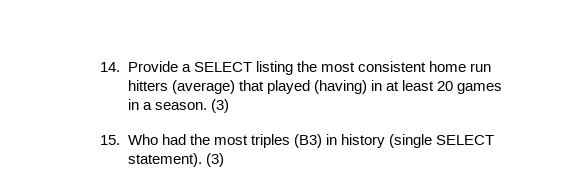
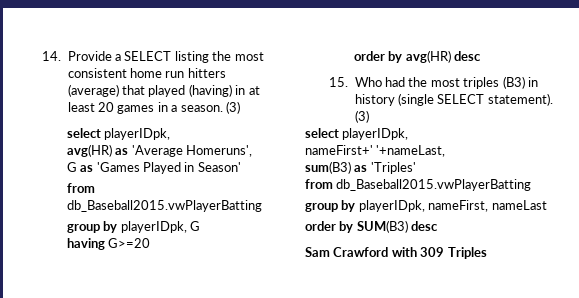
(229, 106) none -> [66,128,171,140] [66,144,253,157] [66,162,241,174] [66,183,95,193] [66,200,262,212] [66,221,201,233] [66,238,151,250] [353,50,482,63] // select playerIDpk, // avg(HR) as 'Average Homeruns', // G as 'Games Played in Season' // from db_Baseball2015.vwPlayerBatting // group by playerIDpk, G // having G>=20 // order by avg(HR) desc
(224, 160) none -> [305,128,409,140] [305,145,446,157] [305,161,416,174] [305,179,532,191] [305,200,547,212] [305,220,439,233] [305,247,487,259] // select playerIDpk, // nameFirst+' '+nameLast, // sum(B3) as 'Triples' // from db_Baseball2015.vwPlayerBatting // group by playerIDpk, nameFirst, nameLast // order by SUM(B3) desc // Sam Crawford with 309 Triples

